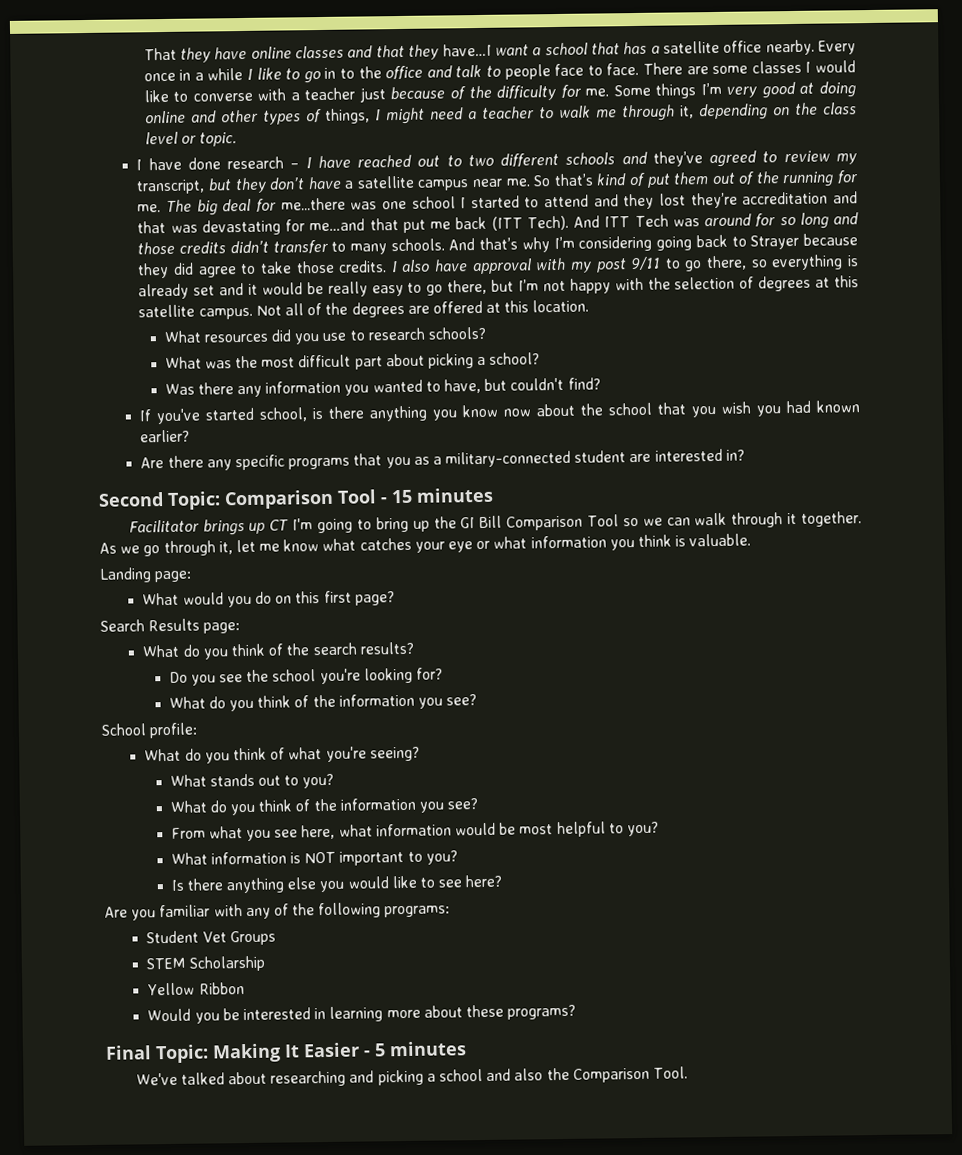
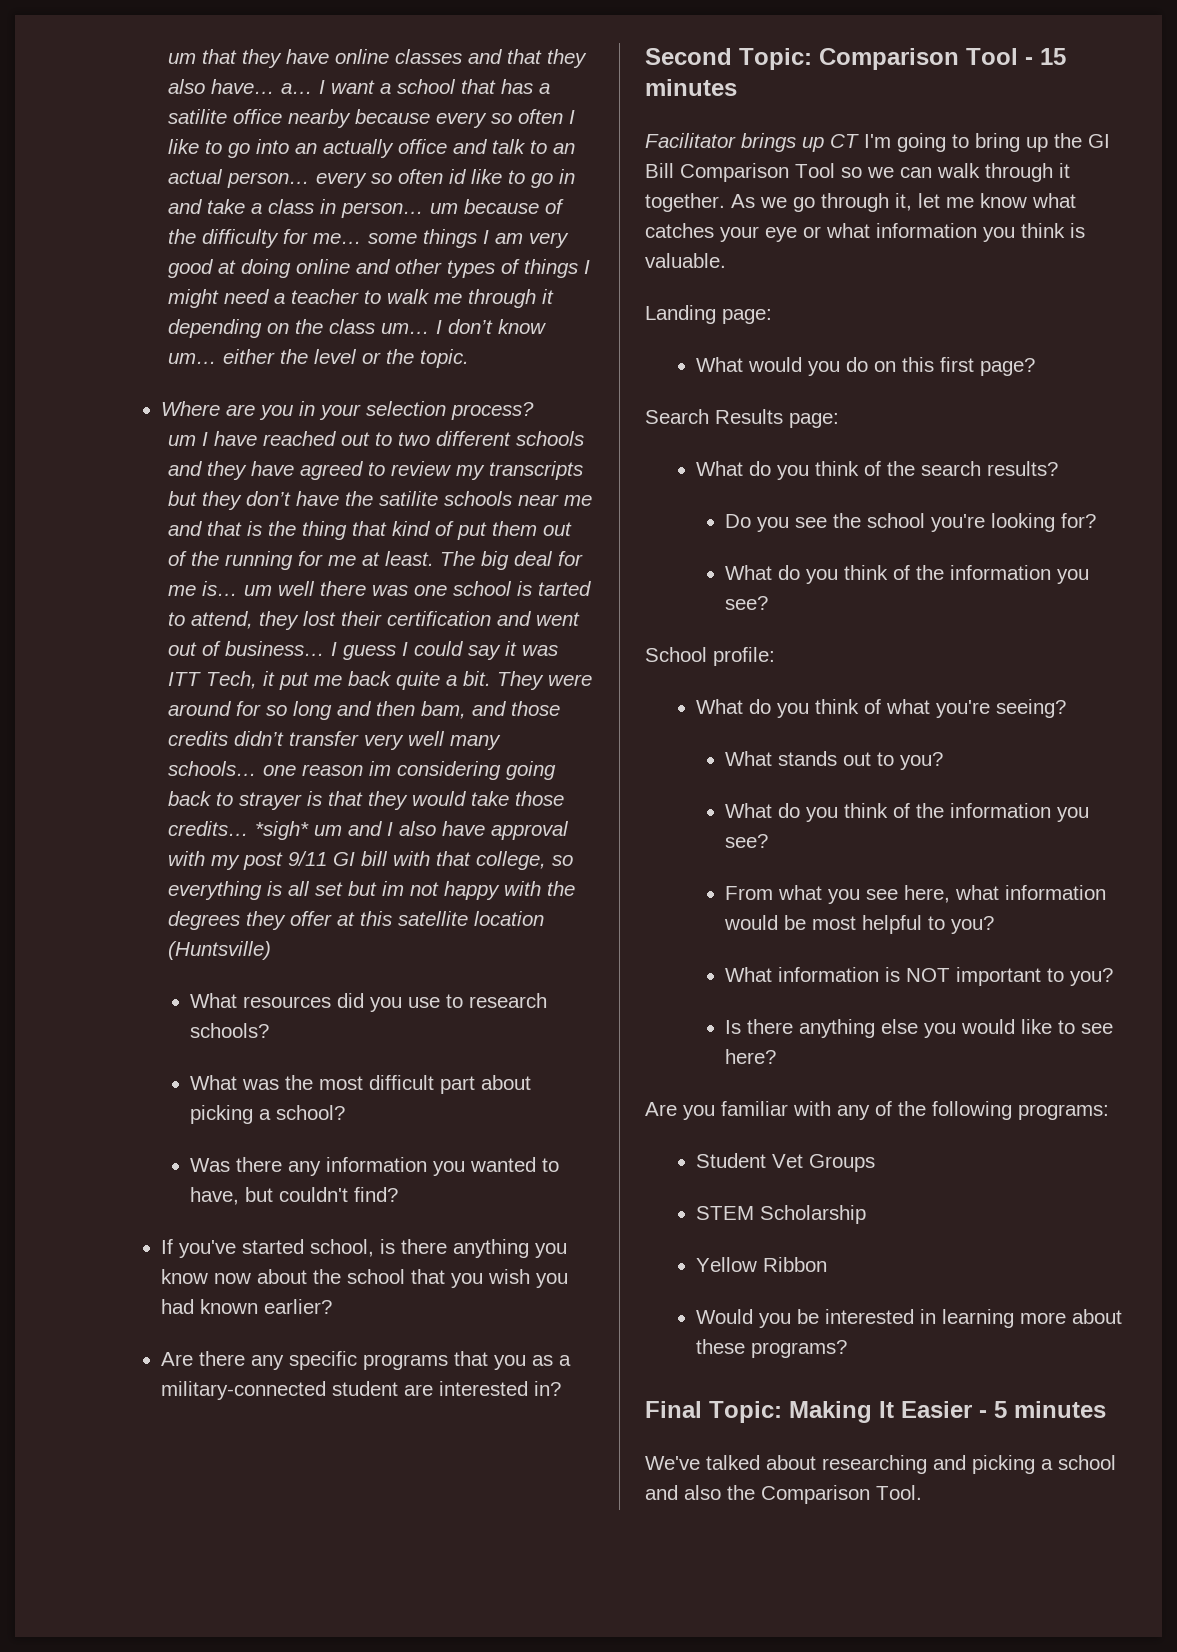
[143,47,177,61] That -> [167,49,237,64] um that
[442,43,492,57] have…I -> [167,79,325,94] also have… a… I
[662,39,857,56] [143,67,244,82] satellite office nearby. Every once in a while -> [167,109,563,128] satilite office nearby because every so often
[324,66,382,79] in to the -> [255,139,394,158] into an actually
[504,60,856,80] [143,87,386,103] people face to face. There are some classes I would like to converse with a teacher just -> [552,143,575,154] [167,169,575,188] [167,199,458,218] an actual person… every so often id like to go in and take a class in person… um
[585,82,722,99] me. Some things I’m -> [312,229,523,248] me… some things I am
[324,108,370,124] things, -> [523,259,578,278] things
[679,105,694,119] it, -> [541,289,554,304] it
(857, 108) none -> [380,319,546,334] [167,349,308,364] um… I don’t know um… either the
(197, 139) none -> [385,349,414,364] the
[136,156,300,171] I have done research – -> [161,401,535,420] [167,435,196,446] Where are you in your selection process? // um
[652,151,703,167] they’ve -> [206,461,294,480] they have
[136,179,206,195] transcript, -> [488,461,583,480] transcripts
[344,173,594,191] a satellite campus near me. So that’s -> [344,491,592,506] [167,521,387,540] the satilite schools near me and that is the thing that
[137,204,162,213] me. -> [327,551,434,566] me at least.
[280,191,858,211] [137,214,700,236] me...there was one school I started to attend and they lost they’re accreditation and that was devastating for me…and that put me back (ITT Tech). And ITT Tech was -> [167,581,591,596] [167,611,580,630] [167,641,558,660] [167,671,592,690] me is… um well there was one school is tarted to attend, they lost their certification and went out of business… I guess I could say it was ITT Tech, it put me back quite a bit. They were
(859, 218) none -> [375,701,506,719] then bam, and
[331,233,859,255] [137,260,388,279] to many schools. And that’s why I’m considering going back to Strayer because they did agree to take those credits. -> [363,731,501,750] [167,761,556,780] [167,791,564,810] [167,821,382,840] very well many schools… one reason im considering going back to strayer is that they would take those credits… *sigh* um and
[664,254,859,272] [138,275,860,300] [138,299,590,320] to go there, so everything is already set and it would be really easy to go there, but I’m not happy with the selection of degrees at this satellite campus. Not all of the degrees are offered at this location. -> [332,851,573,870] [167,881,575,900] [167,911,544,930] [167,941,271,960] GI bill with that college, so everything is all set but im not happy with the degrees they offer at this satellite location (Huntsville)

